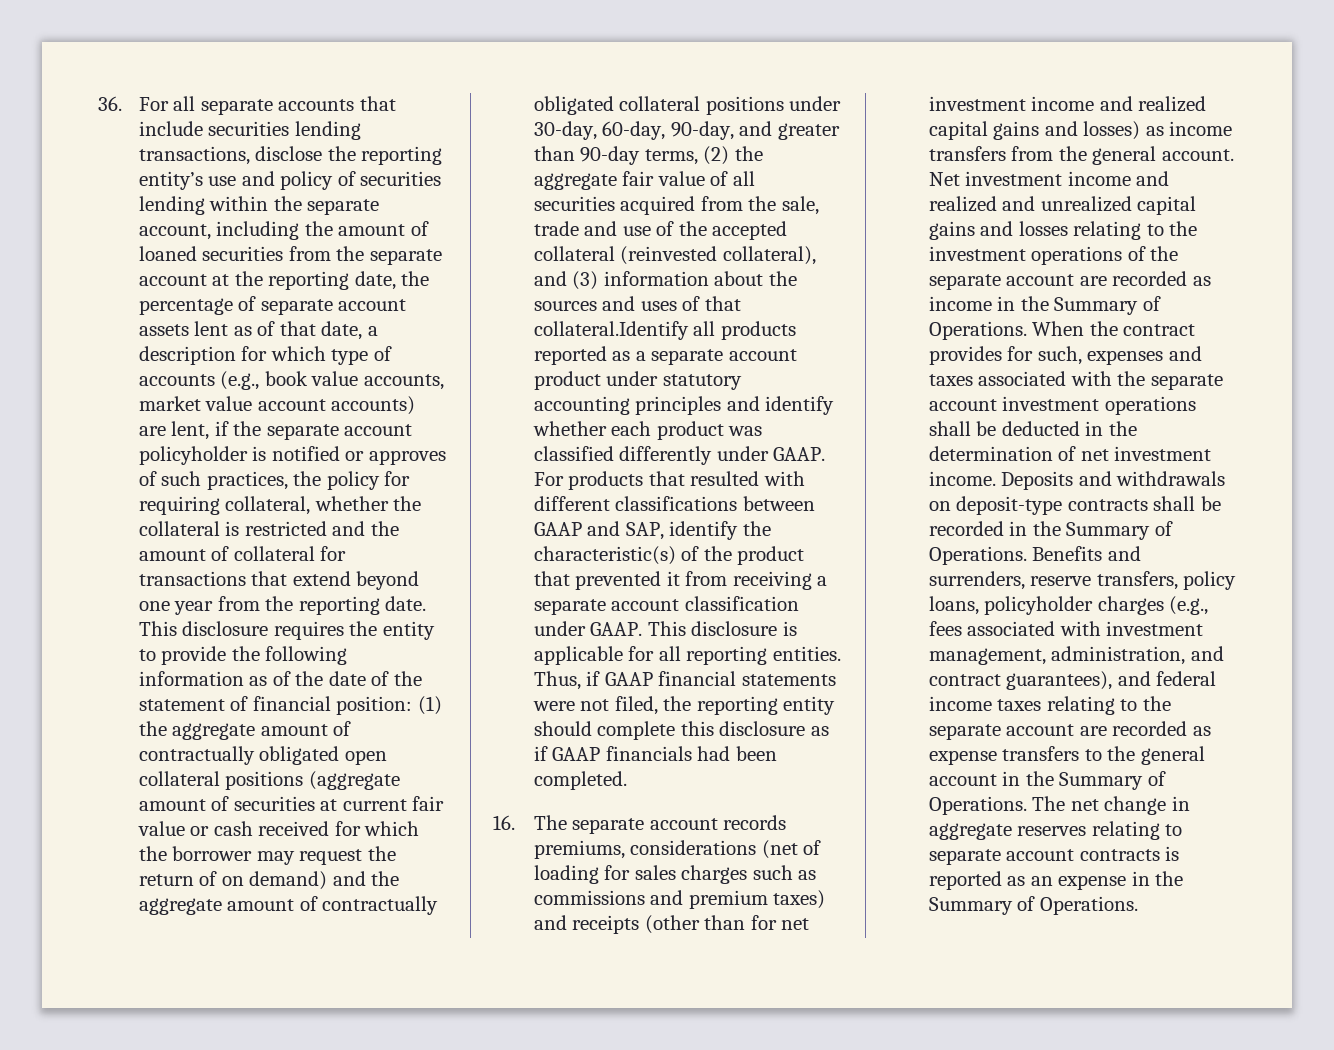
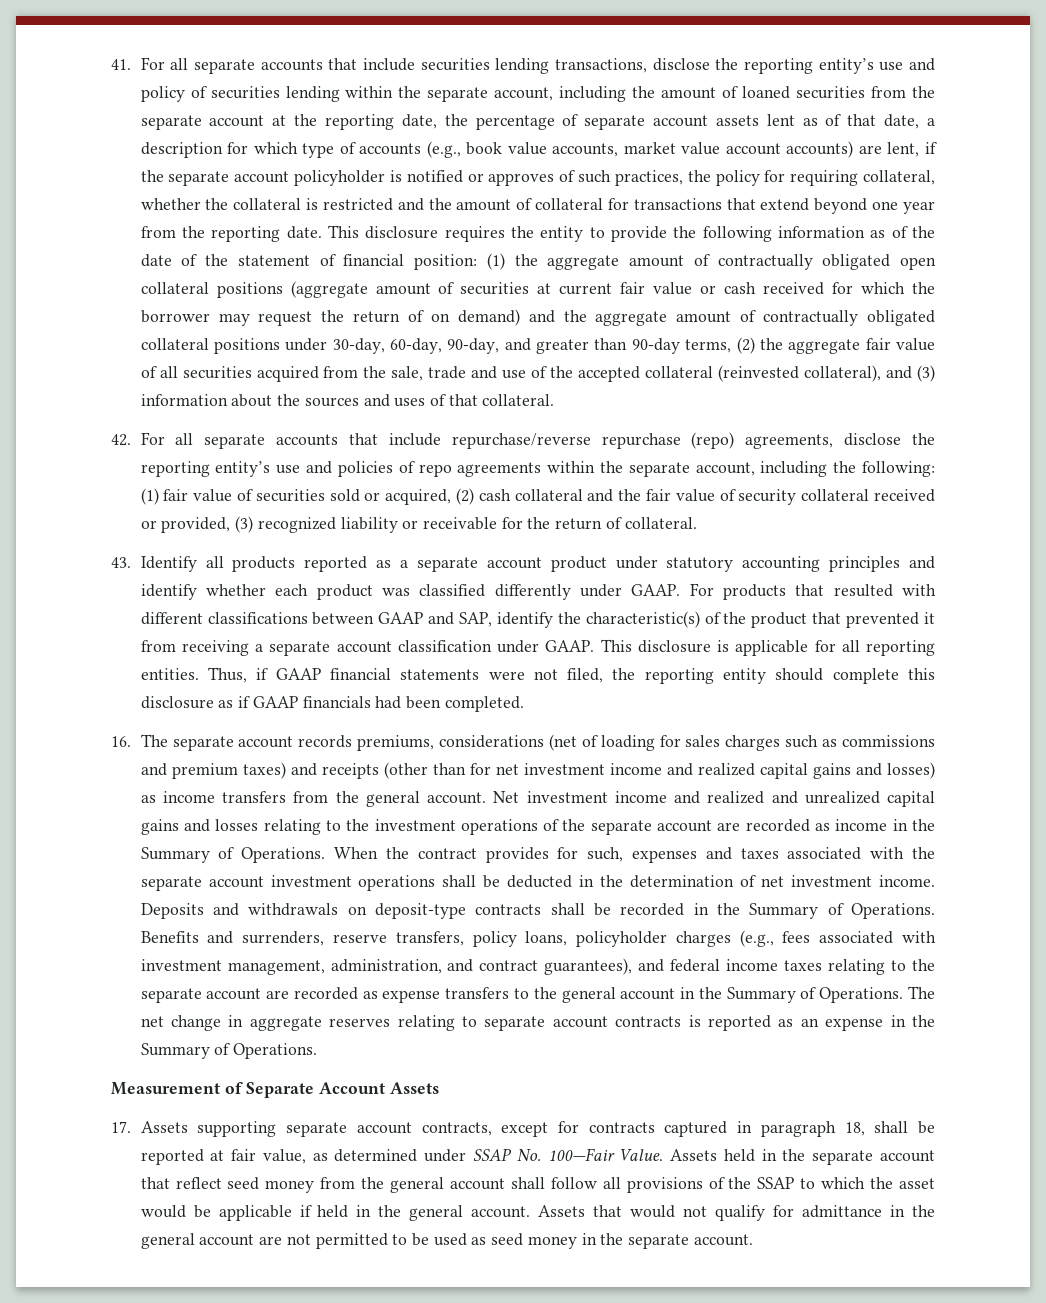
[98,96,122,111] 36. -> [111,59,131,70] 41.
[533,321,689,340] collateral.Identify -> [482,394,555,406] [111,432,935,449] [140,461,936,477] [140,488,935,505] [140,516,697,533] [111,556,197,572] collateral. // 42. For all separate accounts that include repurchase/reverse repurchase (repo) agreements, disclose the reporting entity’s use and policies of repo agreements within the separate account, including the following: (1) fair value of securities sold or acquired, (2) cash collateral and the fair value of security collateral received or provided, (3) recognized liability or receivable for the return of collateral. // 43. Identify
(1138, 905) none -> [111,1082,439,1098] [111,1121,936,1137] [140,1148,935,1165] [140,1177,935,1193] [140,1205,936,1221] [140,1233,753,1249] // Measurement of Separate Account Assets // 17. Assets supporting separate account contracts, except for contracts captured in paragraph 18, shall be reported at fair value, as determined under SSAP No. 100—Fair Value. Assets held in the separate account that reflect seed money from the general account shall follow all provisions of the SSAP to which the asset would be applicable if held in the general account. Assets that would not qualify for admittance in the general account are not permitted to be used as seed money in the separate account.

